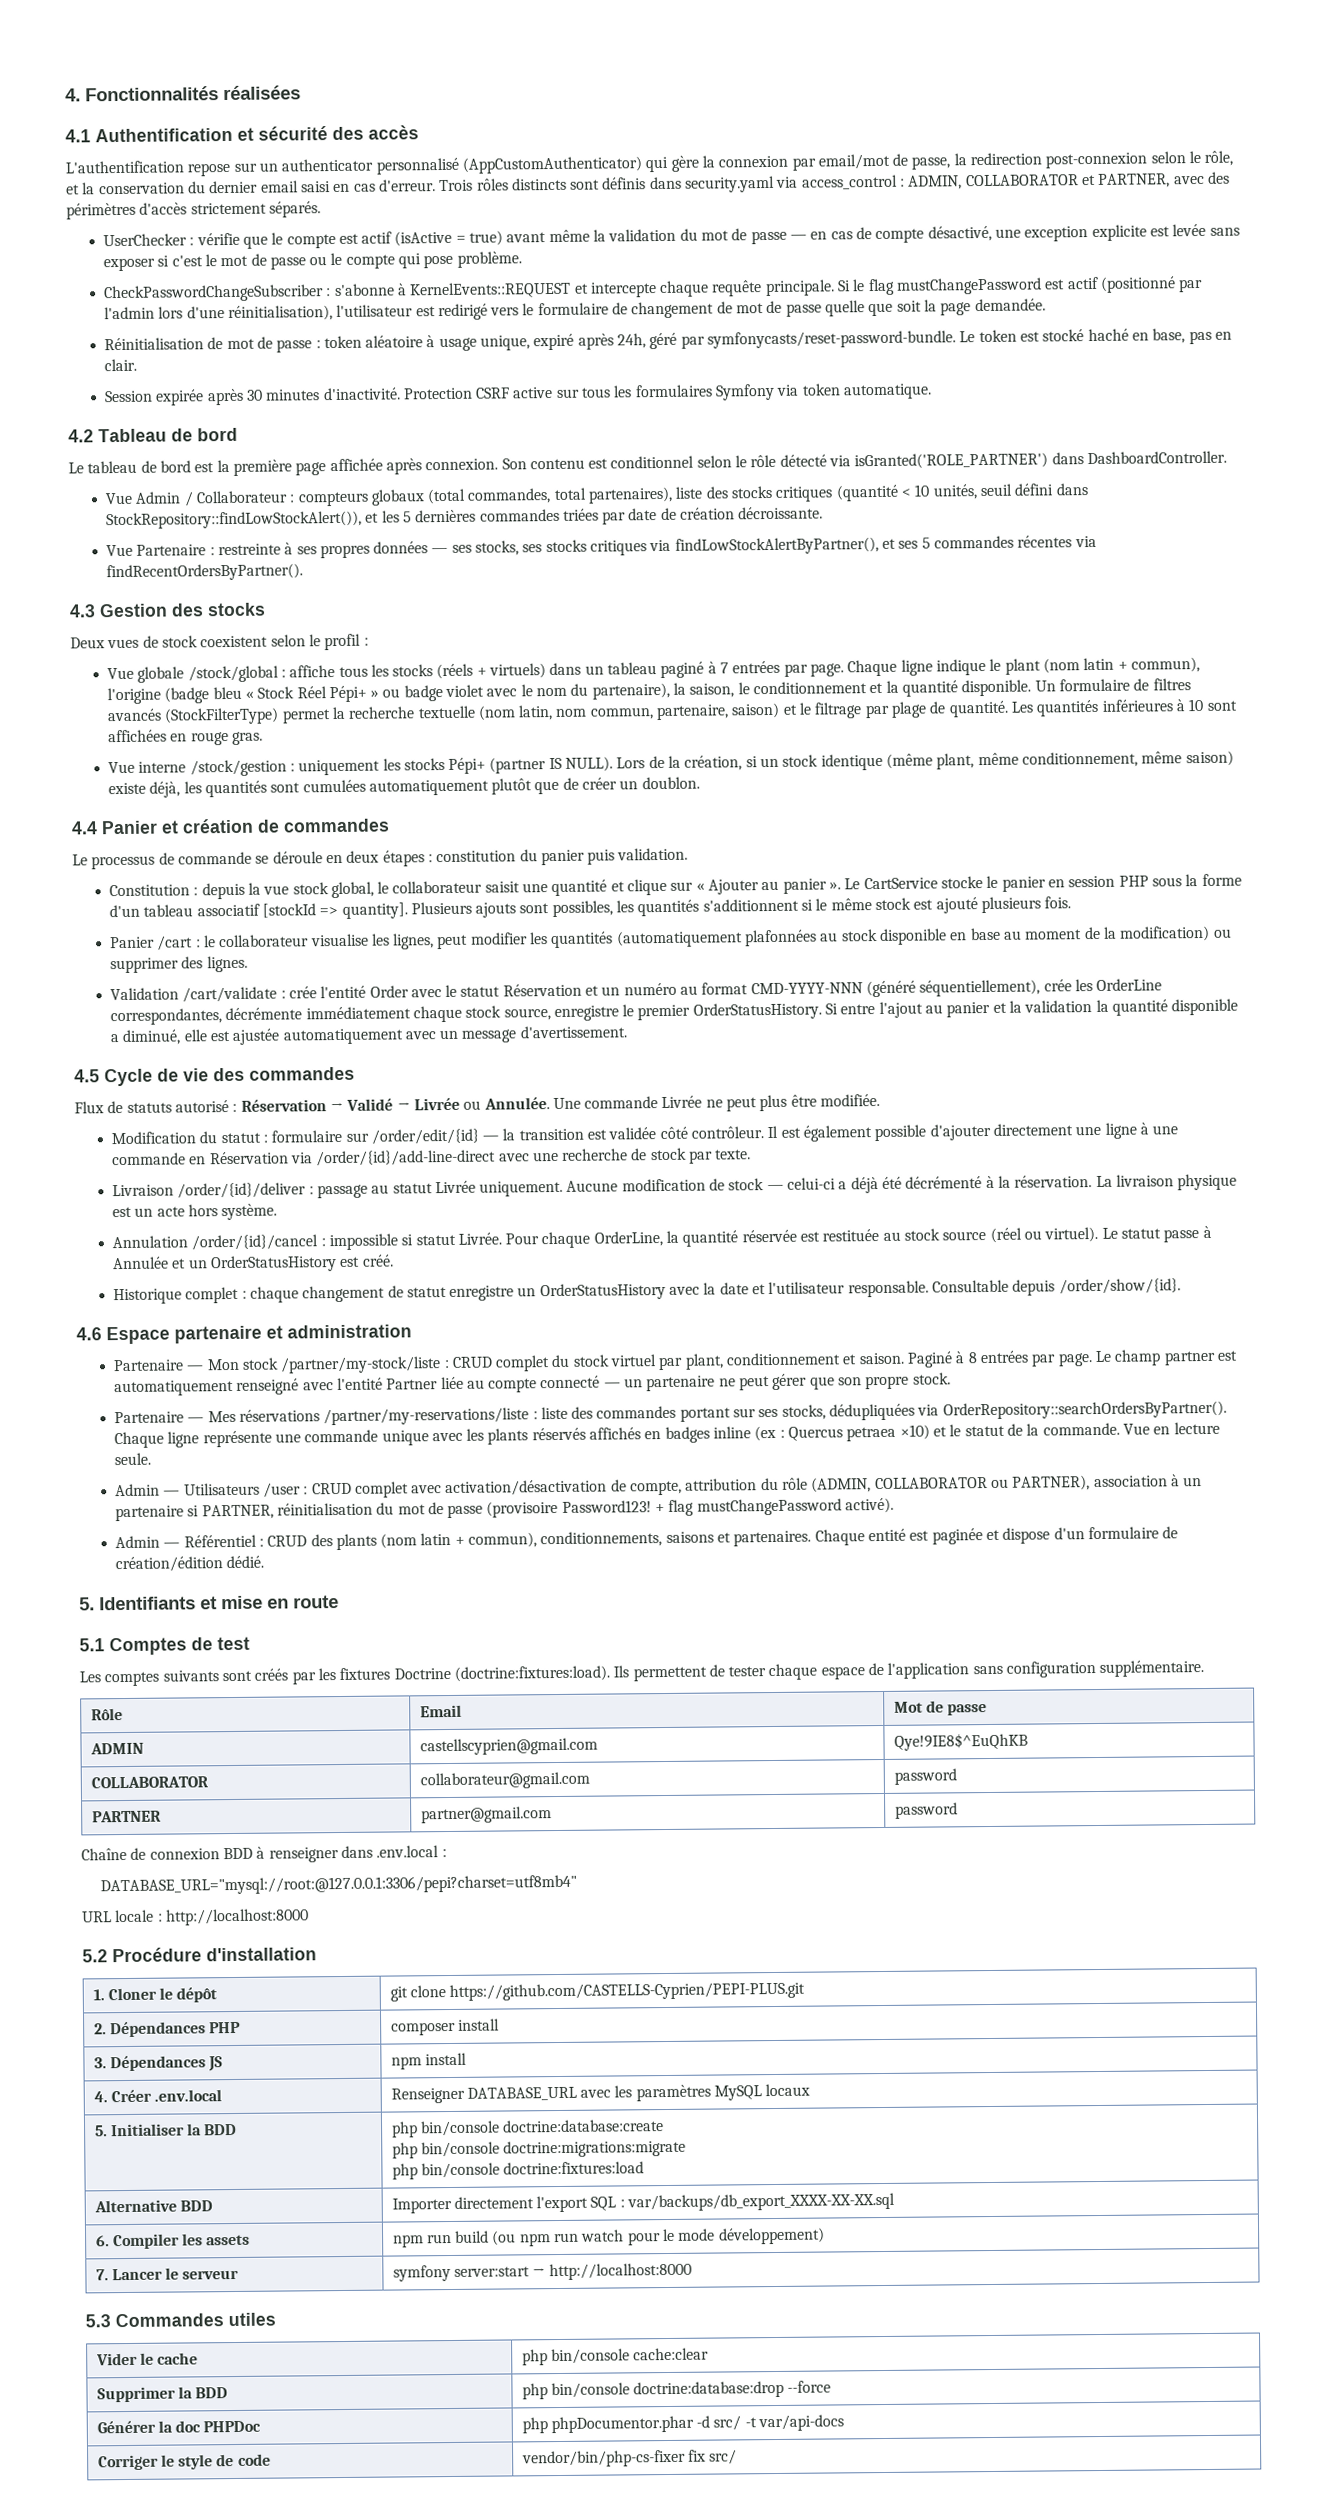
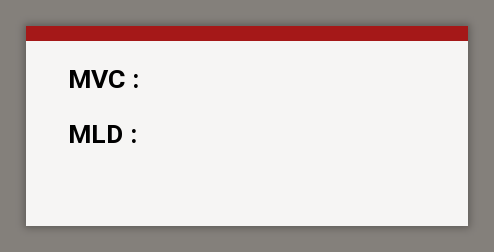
[65,85,301,102] [65,125,419,143] [65,150,1234,177] [66,171,1231,195] [66,201,321,220] [102,223,1240,249] [102,251,522,272] [103,276,1204,303] [103,298,1046,321] [103,328,1232,353] [103,358,137,372] [103,383,933,406] [68,427,238,443] [68,450,1228,476] [104,483,1088,507] [105,506,824,530] [105,535,1097,559] [105,563,303,582] [69,602,266,618] [70,633,369,651] [106,657,1200,683] [106,678,1191,705] [106,698,1237,725] [107,729,263,746] [107,750,1234,777] [107,776,700,798] [71,818,390,835] [72,847,689,870] [108,873,1242,900] [108,896,1072,919] [109,925,1232,951] [109,955,248,974] [109,978,1163,1003] [109,998,1239,1026] [109,1025,627,1045] [74,1066,355,1087] [74,1093,881,1114] [110,1122,1179,1145] [111,1147,752,1167] [111,1173,1238,1199] [111,1203,278,1221] [111,1225,1212,1251] [111,1254,394,1273] [112,1278,1181,1305] [76,1324,412,1345] [112,1349,1237,1374] [113,1372,951,1397] [113,1400,1227,1426] [113,1421,1220,1449] [113,1452,151,1466] [114,1474,1203,1498] [114,1497,895,1522] [114,1526,1179,1551] [114,1555,265,1573] [79,1595,339,1611] [79,1636,250,1656] [79,1660,1205,1687] [90,1708,123,1721] [419,1704,462,1718] [893,1700,988,1716] [89,1742,144,1755] [419,1737,598,1756] [893,1732,1028,1751] [90,1776,209,1789] [419,1771,590,1790] [893,1768,957,1785] [91,1810,162,1823] [420,1806,552,1824] [894,1802,958,1819] [81,1845,447,1863] [100,1874,578,1896] [82,1908,309,1926] [82,1947,317,1963] [92,1987,218,2003] [389,1981,806,2002] [93,2021,242,2038] [390,2018,500,2036] [93,2055,224,2072] [390,2052,467,2070] [93,2089,223,2103] [390,2083,811,2104] [94,2123,238,2137] [390,2119,665,2138] [391,2139,687,2159] [391,2161,645,2180] [93,2199,213,2213] [391,2192,896,2214] [95,2233,251,2250] [392,2227,825,2248] [95,2267,240,2281] [392,2262,693,2282] [85,2312,276,2328] [95,2352,199,2366] [521,2347,710,2366] [96,2386,229,2403] [521,2380,832,2400] [96,2420,262,2434] [521,2414,845,2434] [97,2453,271,2471] [521,2449,738,2468] 4. Fonctionnalités réalisées // 4.1 Authentification et sécurité des accès // L'authentification repose sur un authenticator personnalisé (AppCustomAuthenticator) qui gère la connexion par email/mot de passe, la redirection post-connexion selon le rôle, et la conservation du dernier email saisi en cas d'erreur. Trois rôles distincts sont définis dans security.yaml via access_control : ADMIN, COLLABORATOR et PARTNER, avec des périmètres d'accès strictement séparés. // UserChecker : vérifie que le compte est actif (isActive = true) avant même la validation du mot de passe — en cas de compte désactivé, une exception explicite est levée sans exposer si c'est le mot de passe ou le compte qui pose problème. // CheckPasswordChangeSubscriber : s'abonne à KernelEvents::REQUEST et intercepte chaque requête principale. Si le flag mustChangePassword est actif (positionné par l'admin lors d'une réinitialisation), l'utilisateur est redirigé vers le formulaire de changement de mot de passe quelle que soit la page demandée. // Réinitialisation de mot de passe : token aléatoire à usage unique, expiré après 24h, géré par symfonycasts/reset-password-bundle. Le token est stocké haché en base, pas en clair. // Session expirée après 30 minutes d'inactivité. Protection CSRF active sur tous les formulaires Symfony via token automatique. // 4.2 Tableau de bord // Le tableau de bord est la première page affichée après connexion. Son contenu est conditionnel selon le rôle détecté via isGranted('ROLE_PARTNER') dans DashboardController. // Vue Admin / Collaborateur : compteurs globaux (total commandes, total partenaires), liste des stocks critiques (quantité < 10 unités, seuil défini dans StockRepository::findLowStockAlert()), et les 5 dernières commandes triées par date de création décroissante. // Vue Partenaire : restreinte à ses propres données — ses stocks, ses stocks critiques via findLowStockAlertByPartner(), et ses 5 commandes récentes via findRecentOrdersByPartner(). // 4.3 Gestion des stocks // Deux vues de stock coexistent selon le profil : // Vue globale /stock/global : affiche tous les stocks (réels + virtuels) dans un tableau paginé à 7 entrées par page. Chaque ligne indique le plant (nom latin + commun), l'origine (badge bleu « Stock Réel Pépi+ » ou badge violet avec le nom du partenaire), la saison, le conditionnement et la quantité disponible. Un formulaire de filtres avancés (StockFilterType) permet la recherche textuelle (nom latin, nom commun, partenaire, saison) et le filtrage par plage de quantité. Les quantités inférieures à 10 sont affichées en rouge gras. // Vue interne /stock/gestion : uniquement les stocks Pépi+ (partner IS NULL). Lors de la création, si un stock identique (même plant, même conditionnement, même saison) existe déjà, les quantités sont cumulées automatiquement plutôt que de créer un doublon. // 4.4 Panier et création de commandes // Le processus de commande se déroule en deux étapes : constitution du panier puis validation. // Constitution : depuis la vue stock global, le collaborateur saisit une quantité et clique sur « Ajouter au panier ». Le CartService stocke le panier en session PHP sous la forme d'un tableau associatif [stockId => quantity]. Plusieurs ajouts sont possibles, les quantités s'additionnent si le même stock est ajouté plusieurs fois. // Panier /cart : le collaborateur visualise les lignes, peut modifier les quantités (automatiquement plafonnées au stock disponible en base au moment de la modification) ou supprimer des lignes. // Validation /cart/validate : crée l'entité Order avec le statut Réservation et un numéro au format CMD-YYYY-NNN (généré séquentiellement), crée les OrderLine correspondantes, décrémente immédiatement chaque stock source, enregistre le premier OrderStatusHistory. Si entre l'ajout au panier et la validation la quantité disponible a diminué, elle est ajustée automatiquement avec un message d'avertissement. // 4.5 Cycle de vie des commandes // Flux de statuts autorisé : Réservation → Validé → Livrée ou Annulée. Une commande Livrée ne peut plus être modifiée. // Modification du statut : formulaire sur /order/edit/{id} — la transition est validée côté contrôleur. Il est également possible d'ajouter directement une ligne à une commande en Réservation via /order/{id}/add-line-direct avec une recherche de stock par texte. // Livraison /order/{id}/deliver : passage au statut Livrée uniquement. Aucune modification de stock — celui-ci a déjà été décrémenté à la réservation. La livraison physique est un acte hors système. // Annulation /order/{id}/cancel : impossible si statut Livrée. Pour chaque OrderLine, la quantité réservée est restituée au stock source (réel ou virtuel). Le statut passe à Annulée et un OrderStatusHistory est créé. // Historique complet : chaque changement de statut enregistre un OrderStatusHistory avec la date et l'utilisateur responsable. Consultable depuis /order/show/{id}. // 4.6 Espace partenaire et administration // Partenaire — Mon stock /partner/my-stock/liste : CRUD complet du stock virtuel par plant, conditionnement et saison. Paginé à 8 entrées par page. Le champ partner est automatiquement renseigné avec l'entité Partner liée au compte connecté — un partenaire ne peut gérer que son propre stock. // Partenaire — Mes réservations /partner/my-reservations/liste : liste des commandes portant sur ses stocks, dédupliquées via OrderRepository::searchOrdersByPartner(). Chaque ligne représente une commande unique avec les plants réservés affichés en badges inline (ex : Quercus petraea ×10) et le statut de la commande. Vue en lecture seule. // Admin — Utilisateurs /user : CRUD complet avec activation/désactivation de compte, attribution du rôle (ADMIN, COLLABORATOR ou PARTNER), association à un partenaire si PARTNER, réinitialisation du mot de passe (provisoire Password123! + flag mustChangePassword activé). // Admin — Référentiel : CRUD des plants (nom latin + commun), conditionnements, saisons et partenaires. Chaque entité est paginée et dispose d'un formulaire de création/édition dédié. // 5. Identifiants et mise en route // 5.1 Comptes de test // Les comptes suivants sont créés par les fixtures Doctrine (doctrine:fixtures:load). Ils permettent de tester chaque espace de l'application sans configuration supplémentaire. // Rôle | Email | Mot de passe // ADMIN | castellscyprien@gmail.com | Qye!9IE8$^EuQhKB // COLLABORATOR | collaborateur@gmail.com | password // PARTNER | partner@gmail.com | password // Chaîne de connexion BDD à renseigner dans .env.local : // DATABASE_URL="mysql://root:@127.0.0.1:3306/pepi?charset=utf8mb4" // URL locale : http://localhost:8000 // 5.2 Procédure d'installation // 1. Cloner le dépôt | git clone https://github.com/CASTELLS-Cyprien/PEPI-PLUS.git // 2. Dépendances PHP | composer install // 3. Dépendances JS | npm install // 4. Créer .env.local | Renseigner DATABASE_URL avec les paramètres MySQL locaux // 5. Initialiser la BDD | php bin/console doctrine:database:create // php bin/console doctrine:migrations:migrate // php bin/console doctrine:fixtures:load // Alternative BDD | Importer directement l'export SQL : var/backups/db_export_XXXX-XX-XX.sql // 6. Compiler les assets | npm run build (ou npm run watch pour le mode développement) // 7. Lancer le serveur | symfony server:start → http://localhost:8000 // 5.3 Commandes utiles // Vider le cache | php bin/console cache:clear // Supprimer la BDD | php bin/console doctrine:database:drop --force // Générer la doc PHPDoc | php phpDocumentor.phar -d src/ -t var/api-docs // Corriger le style de code | vendor/bin/php-cs-fixer fix src/ -> [68,70,140,88] [68,125,138,143] MVC : // MLD :

